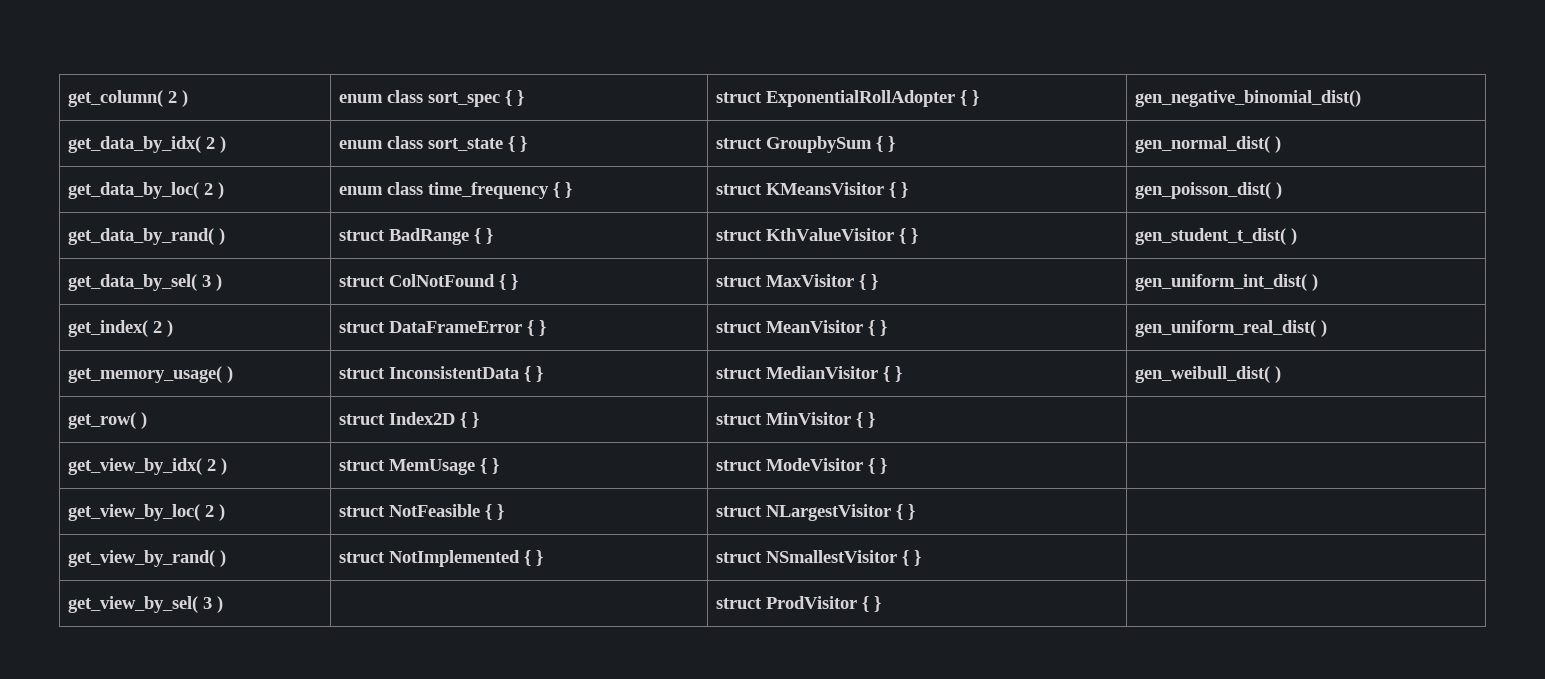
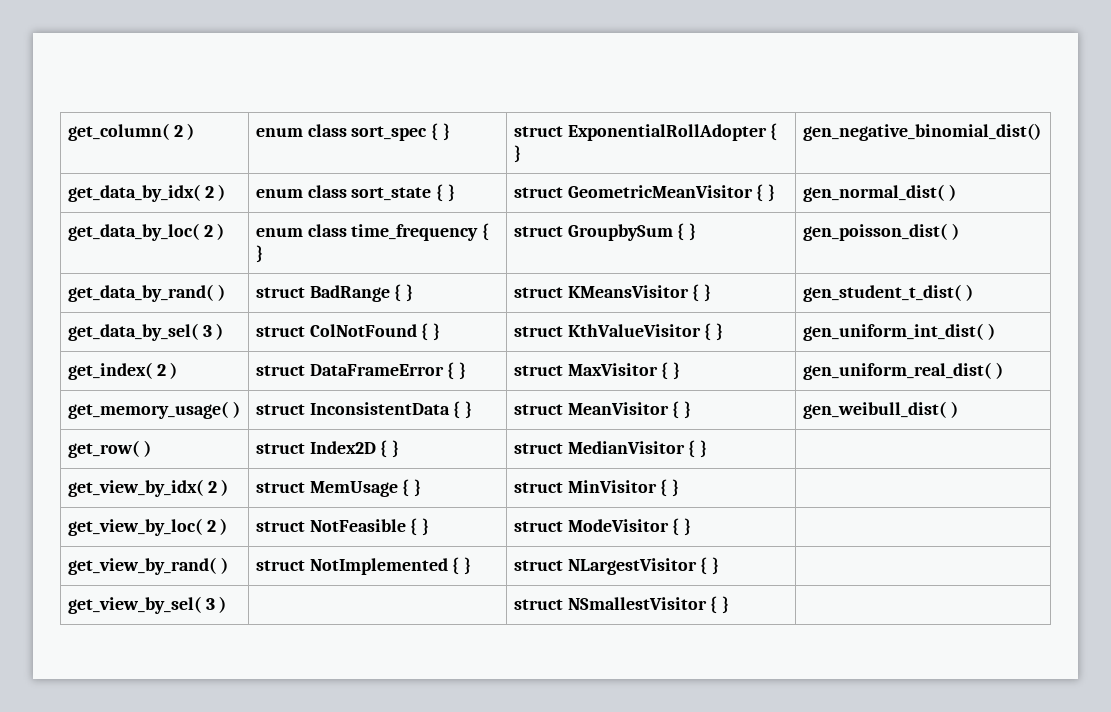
[765,136,872,153] GroupbySum -> [567,185,753,198] GeometricMeanVisitor
[765,182,884,195] KMeansVisitor -> [567,224,673,241] GroupbySum
[765,228,894,241] KthValueVisitor -> [567,285,689,298] KMeansVisitor
[765,274,854,287] MaxVisitor -> [567,324,701,337] KthValueVisitor
[765,320,863,333] MeanVisitor -> [567,363,658,376] MaxVisitor
[765,366,878,379] MedianVisitor -> [567,402,669,415] MeanVisitor
[765,412,851,425] MinVisitor -> [567,441,685,454] MedianVisitor
[765,458,863,471] ModeVisitor -> [567,480,657,493] MinVisitor
[765,504,891,521] NLargestVisitor -> [567,519,669,532] ModeVisitor
[765,550,897,563] NSmallestVisitor -> [567,558,697,575] NLargestVisitor
[765,596,857,609] ProdVisitor -> [567,597,707,610] NSmallestVisitor

